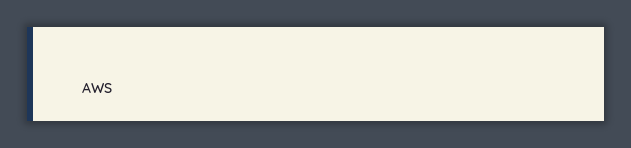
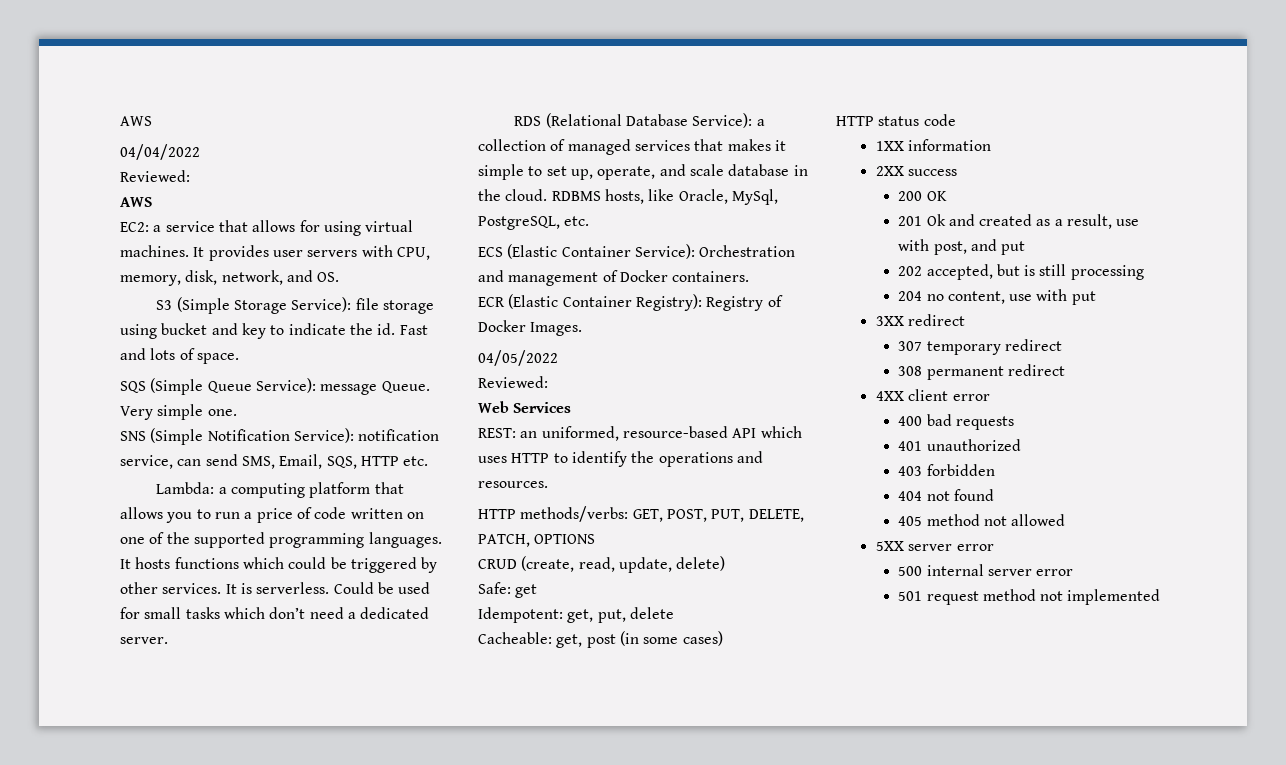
[82,82,112,93] AWS -> [120,116,152,126] [120,144,200,160] [120,170,190,182] [120,197,152,207] [120,220,414,236] [120,245,430,261] [120,270,340,286] [156,297,434,314] [120,323,428,339] [120,348,239,364] [120,378,430,395] [120,404,237,420] [120,428,440,445] [120,454,429,469] [156,482,404,498] [120,507,424,523] [120,532,442,548] [120,557,438,573] [120,582,431,594] [120,607,430,619] [120,637,168,644] [514,113,765,128] [478,139,786,155] [478,164,808,180] [478,189,778,205] [478,216,590,230] [478,244,796,259] [478,270,750,286] [478,294,783,311] [478,320,583,336] [478,350,558,366] [478,376,548,388] [478,401,572,413] [478,426,802,441] [478,451,763,467] [478,481,548,488] [478,506,804,522] [478,534,596,547] [478,556,726,573] [478,582,538,598] [478,607,674,623] [478,631,723,648] [836,114,956,126] [875,139,992,151] [875,166,958,176] [898,191,947,201] [898,214,1140,229] [898,239,1026,255] [898,264,1144,280] [898,289,1096,305] [875,314,966,326] [898,339,1062,355] [898,364,1065,380] [875,389,990,401] [898,414,1014,430] [898,439,1021,451] [898,464,995,476] [898,489,994,501] [898,514,1066,526] [875,541,994,551] [898,564,1074,576] [898,589,1161,605] AWS // 04/04/2022 // Reviewed: // AWS // EC2: a service that allows for using virtual machines. It provides user servers with CPU, memory, disk, network, and OS. // S3 (Simple Storage Service): file storage using bucket and key to indicate the id. Fast and lots of space. // SQS (Simple Queue Service): message Queue. Very simple one. // SNS (Simple Notification Service): notification service, can send SMS, Email, SQS, HTTP etc. // Lambda: a computing platform that allows you to run a price of code written on one of the supported programming languages. It hosts functions which could be triggered by other services. It is serverless. Could be used for small tasks which don’t need a dedicated server. // RDS (Relational Database Service): a collection of managed services that makes it simple to set up, operate, and scale database in the cloud. RDBMS hosts, like Oracle, MySql, PostgreSQL, etc. // ECS (Elastic Container Service): Orchestration and management of Docker containers. // ECR (Elastic Container Registry): Registry of Docker Images. // 04/05/2022 // Reviewed: // Web Services // REST: an uniformed, resource-based API which uses HTTP to identify the operations and resources. // HTTP methods/verbs: GET, POST, PUT, DELETE, PATCH, OPTIONS // CRUD (create, read, update, delete) // Safe: get // Idempotent: get, put, delete // Cacheable: get, post (in some cases) // HTTP status code // 1XX information // 2XX success // 200 OK // 201 Ok and created as a result, use with post, and put // 202 accepted, but is still processing // 204 no content, use with put // 3XX redirect // 307 temporary redirect // 308 permanent redirect // 4XX client error // 400 bad requests // 401 unauthorized // 403 forbidden // 404 not found // 405 method not allowed // 5XX server error // 500 internal server error // 501 request method not implemented

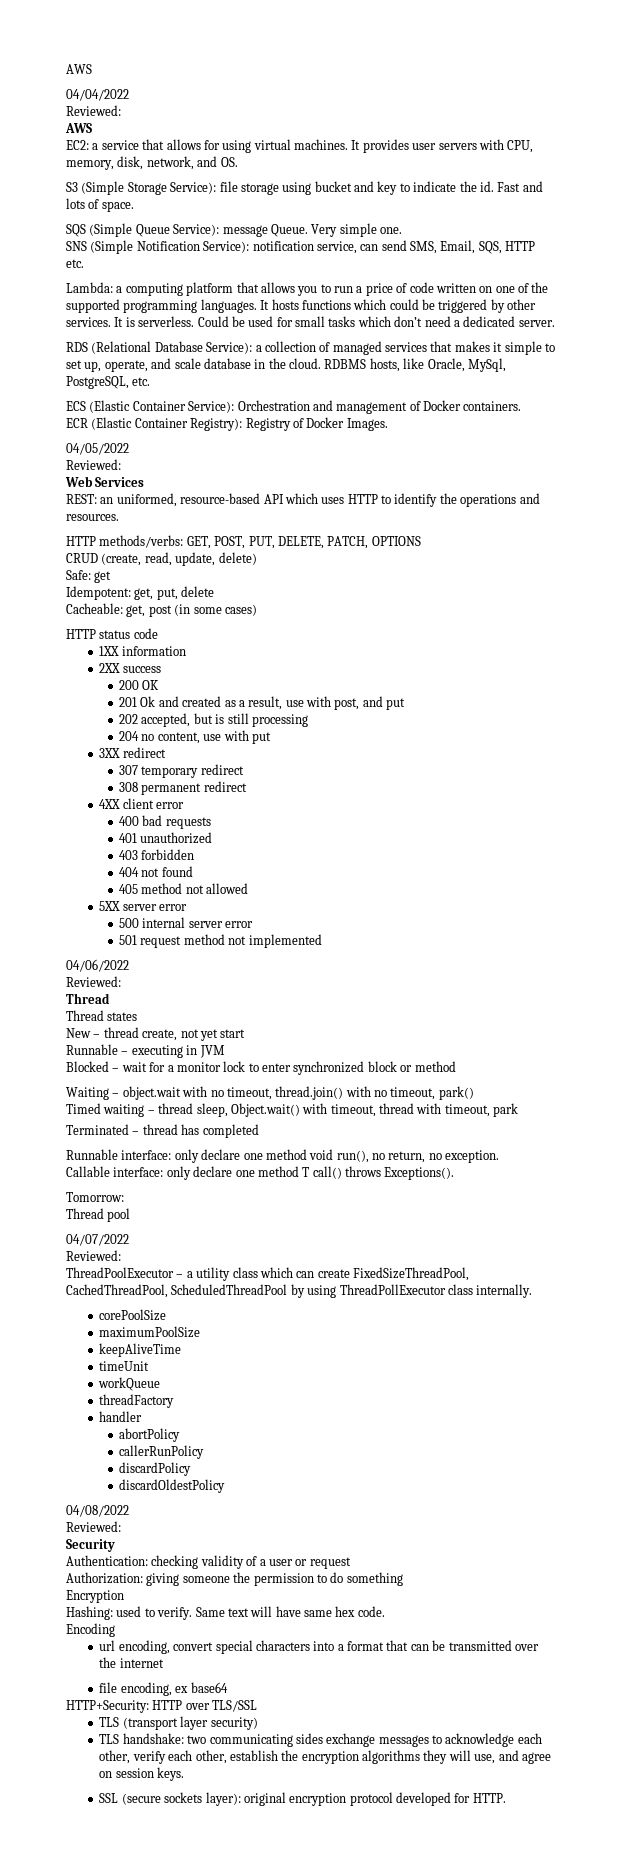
(1161, 597) none -> [66,959,129,972] [66,976,121,987] [66,993,110,1004] [66,1010,138,1021] [66,1027,246,1041] [66,1044,225,1058] [66,1061,456,1075] [66,1086,474,1100] [66,1103,519,1117] [66,1124,259,1138] [66,1149,500,1163] [66,1166,455,1180] [66,1192,124,1202] [66,1208,131,1222] [66,1234,129,1246] [66,1250,121,1261] [66,1267,469,1281] [66,1284,533,1298] [99,1309,167,1321] [99,1326,201,1338] [99,1343,182,1357] [99,1361,150,1371] [98,1377,161,1391] [99,1394,175,1408] [99,1411,143,1422] [119,1428,181,1442] [119,1445,205,1459] [119,1462,192,1476] [119,1479,226,1493] [66,1505,129,1517] [66,1521,121,1532] [66,1539,115,1552] [66,1555,351,1569] [66,1572,403,1586] [66,1590,124,1603] [66,1606,385,1620] [66,1623,115,1637] [99,1640,539,1654] [99,1657,164,1668] [99,1682,228,1696] [66,1700,258,1713] [99,1716,258,1730] [99,1733,542,1747] [99,1750,551,1764] [99,1767,185,1781] [99,1792,506,1806] // 04/06/2022 // Reviewed: // Thread // Thread states // New – thread create, not yet start // Runnable – executing in JVM // Blocked – wait for a monitor lock to enter synchronized block or method // Waiting – object.wait with no timeout, thread.join() with no timeout, park() // Timed waiting – thread sleep, Object.wait() with timeout, thread with timeout, park // Terminated – thread has completed // Runnable interface: only declare one method void run(), no return, no exception. // Callable interface: only declare one method T call() throws Exceptions(). // Tomorrow: // Thread pool // 04/07/2022 // Reviewed: // ThreadPoolExecutor – a utility class which can create FixedSizeThreadPool, CachedThreadPool, ScheduledThreadPool by using ThreadPollExecutor class internally. // corePoolSize // maximumPoolSize // keepAliveTime // timeUnit // workQueue // threadFactory // handler // abortPolicy // callerRunPolicy // discardPolicy // discardOldestPolicy // 04/08/2022 // Reviewed: // Security // Authentication: checking validity of a user or request // Authorization: giving someone the permission to do something // Encryption // Hashing: used to verify. Same text will have same hex code. // Encoding // url encoding, convert special characters into a format that can be transmitted over the internet // file encoding, ex base64 // HTTP+Security: HTTP over TLS/SSL // TLS (transport layer security) // TLS handshake: two communicating sides exchange messages to acknowledge each other, verify each other, establish the encryption algorithms they will use, and agree on session keys. // SSL (secure sockets layer): original encryption protocol developed for HTTP.

